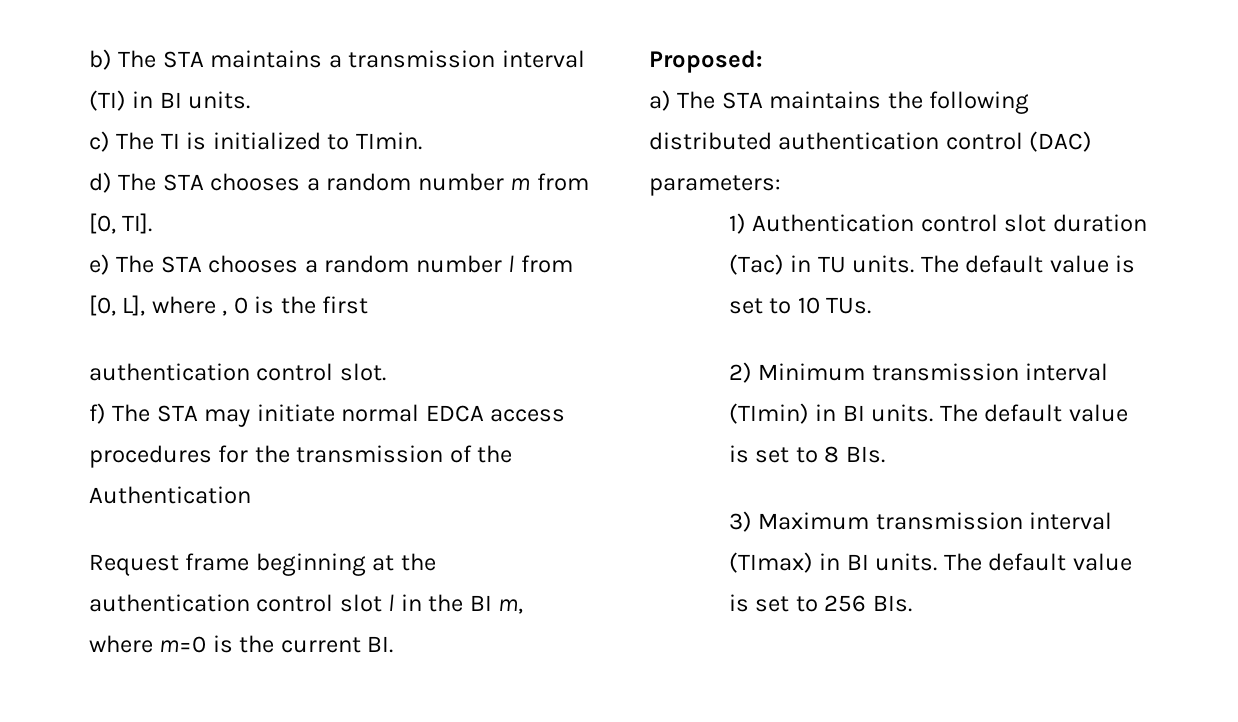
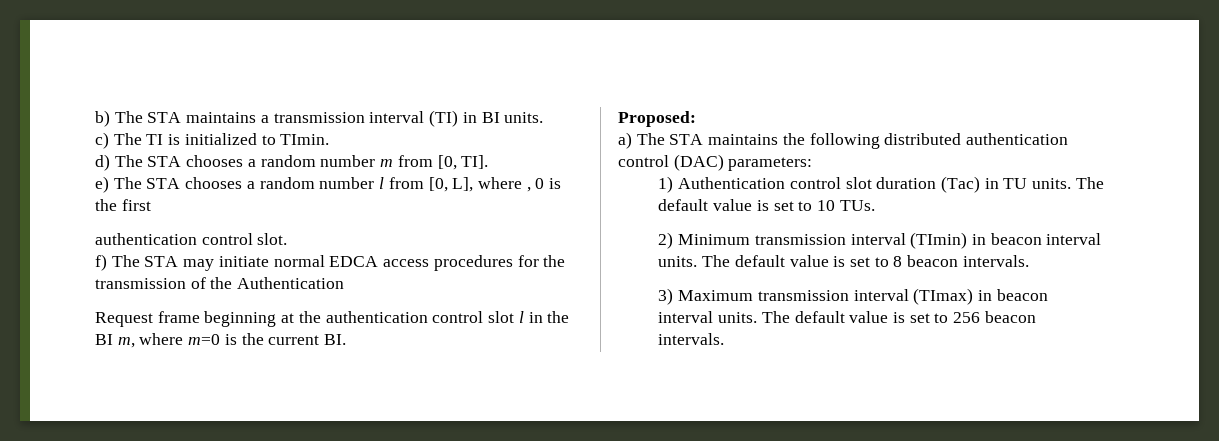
[842,405,865,421] BI -> [990,233,1102,245] beacon interval
[845,446,885,463] BIs. -> [907,255,1029,267] beacon intervals.
[846,554,869,570] BI -> [996,289,1048,301] [658,311,714,323] beacon interval
[872,595,912,612] BIs. -> [984,311,1036,323] [658,333,725,345] beacon intervals.

